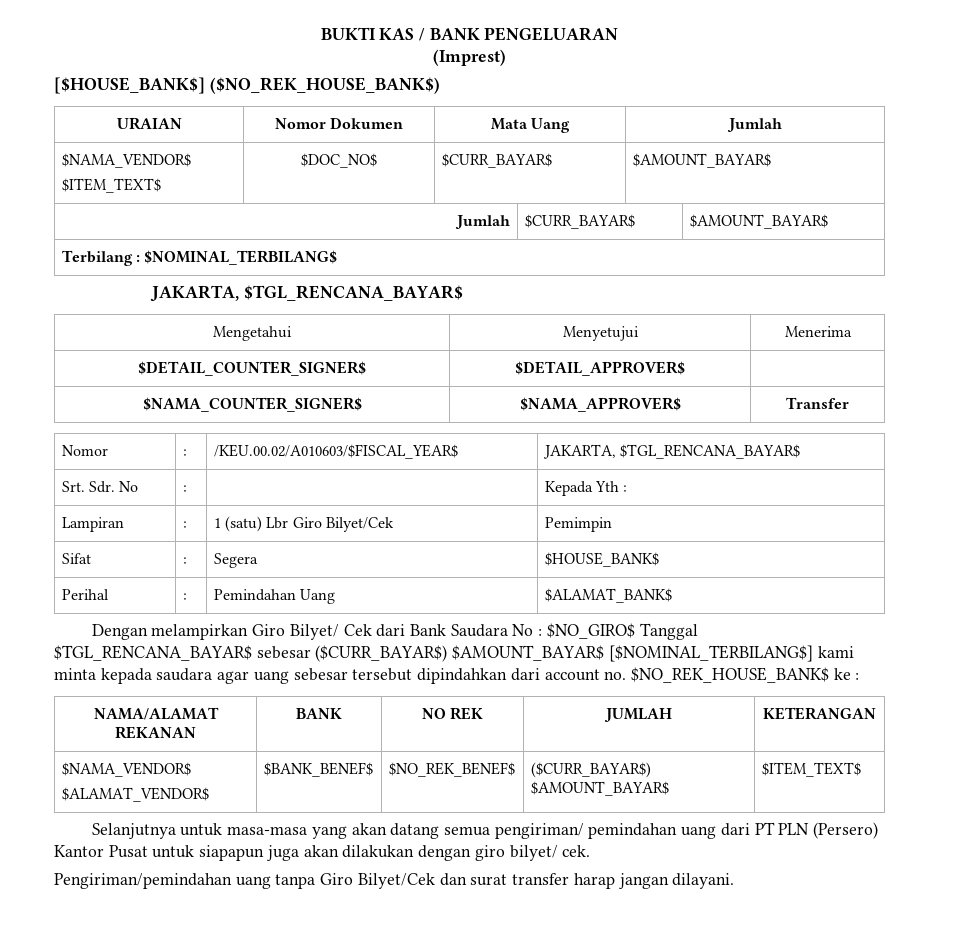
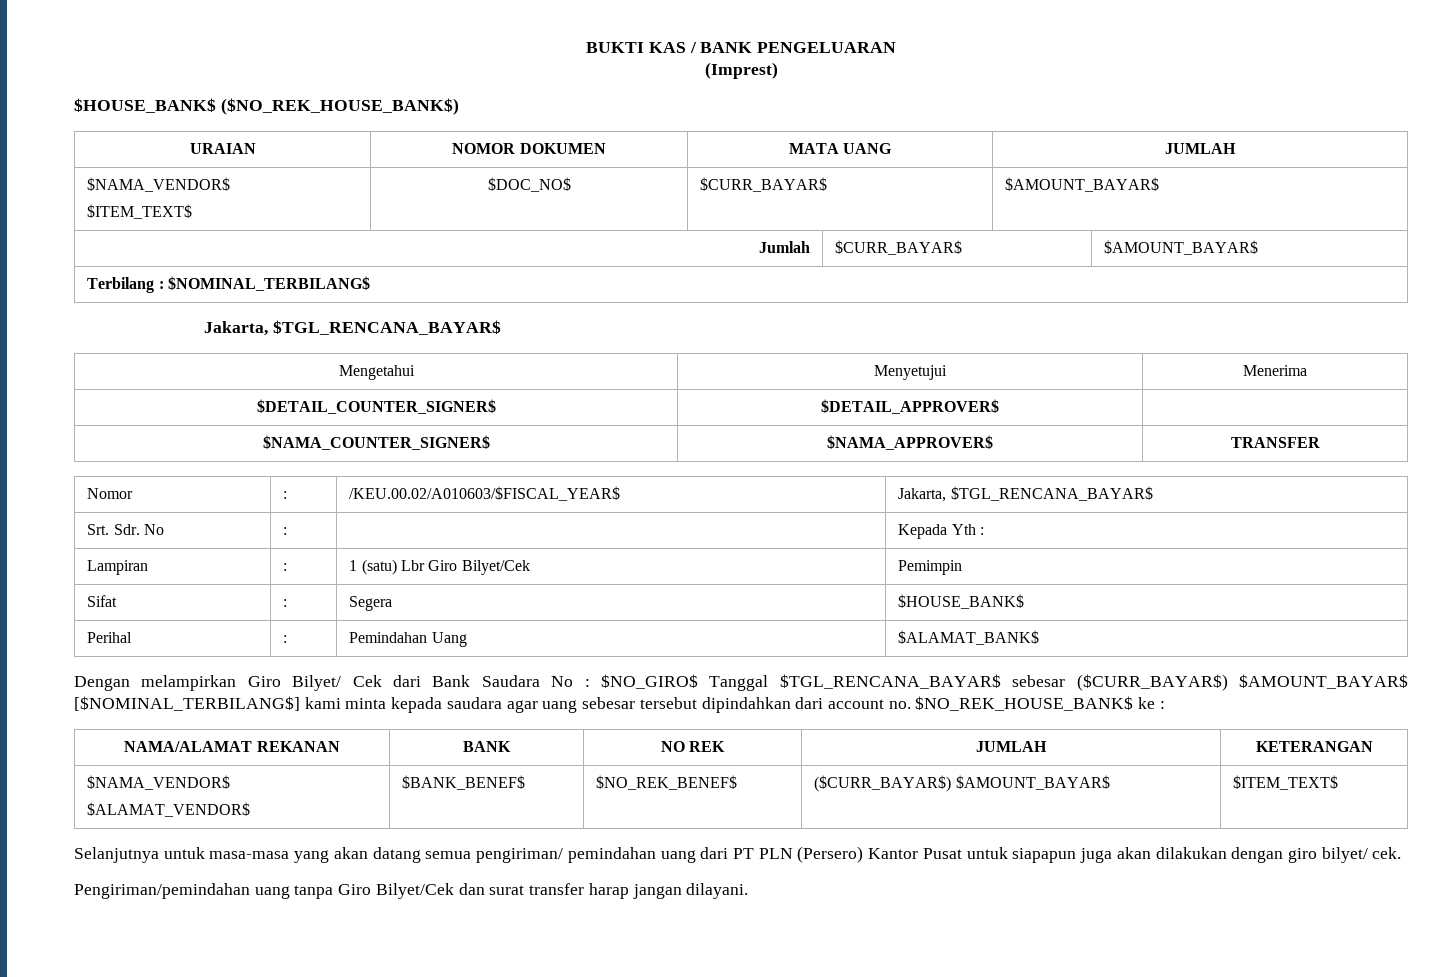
[54,77,205,94] [$HOUSE_BANK$] -> [74,98,216,113] $HOUSE_BANK$
[274,117,404,129] [490,118,571,133] [726,118,782,132] Nomor Dokumen | Mata Uang | Jumlah -> [452,143,606,154] [788,143,893,154] [1165,143,1236,154] NOMOR DOKUMEN | MATA UANG | JUMLAH
[150,285,240,302] JAKARTA, -> [204,321,269,336] Jakarta,
[786,397,849,409] Transfer -> [1230,437,1320,448] TRANSFER
[542,444,616,459] JAKARTA, -> [898,488,947,502] Jakarta,

